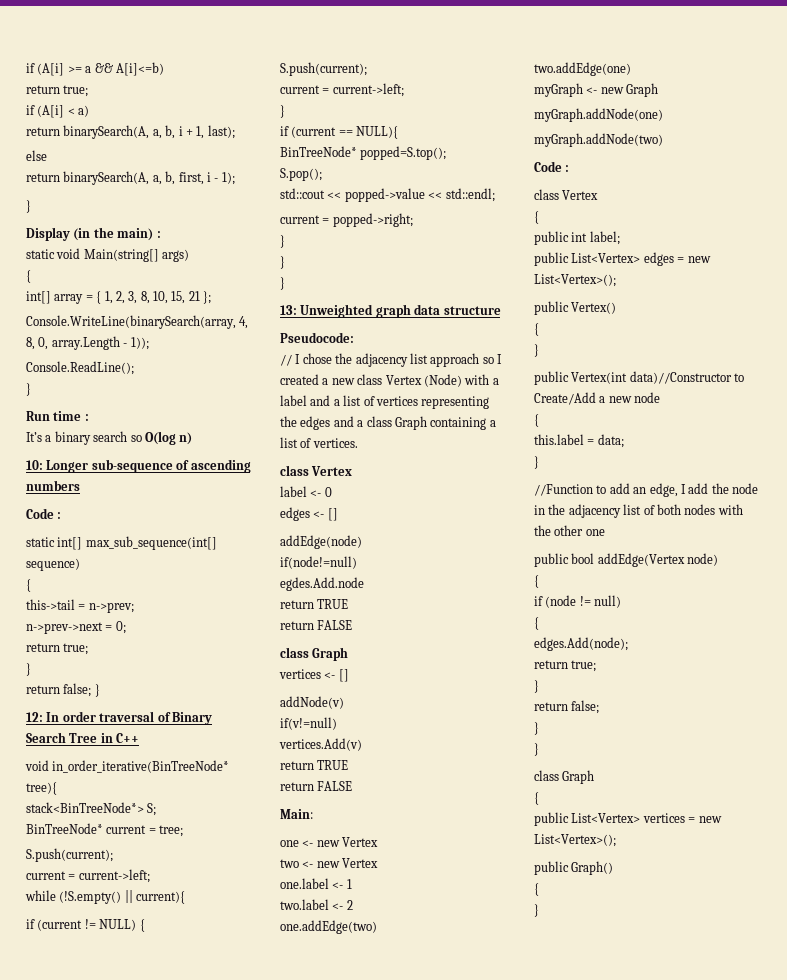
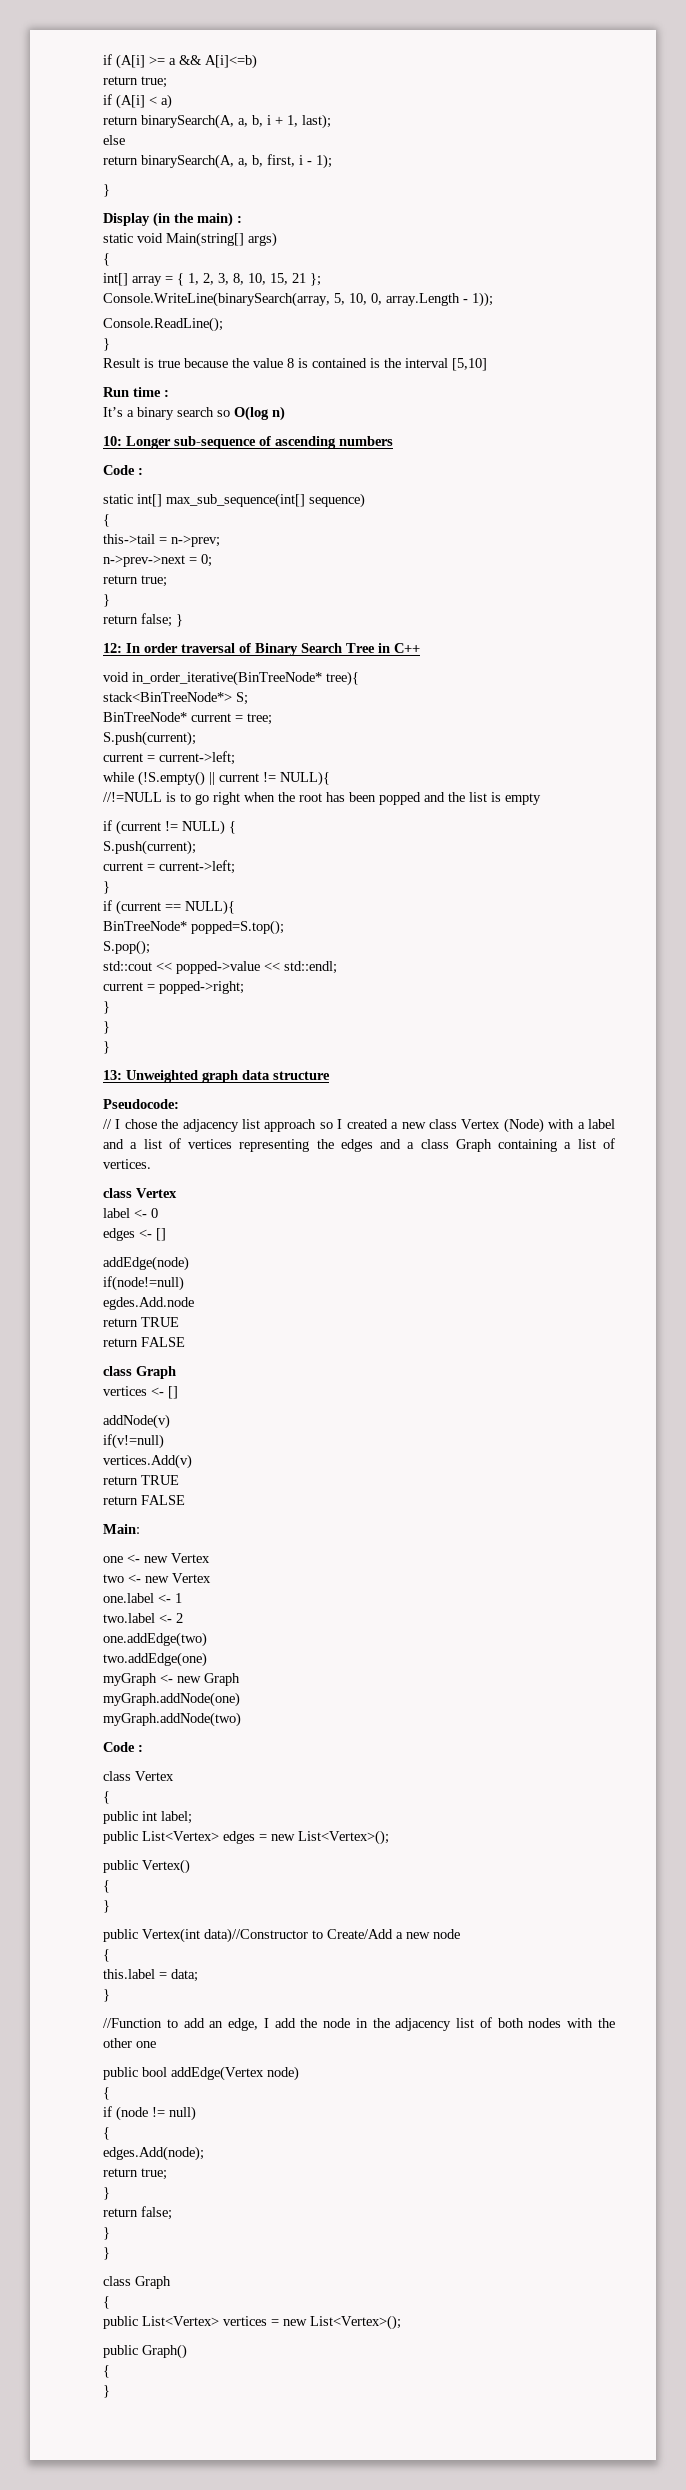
[239,316,249,329] [26,337,35,350] 4, 8, -> [334,293,367,305] 5, 10,
(31, 389) none -> [103,358,487,371] // Result is true because the value 8 is contained is the interval [5,10]
[136,891,186,904] current){ -> [219,771,330,786] [103,792,541,805] current != NULL){ // //!=NULL is to go right when the root has been popped and the list is empty

